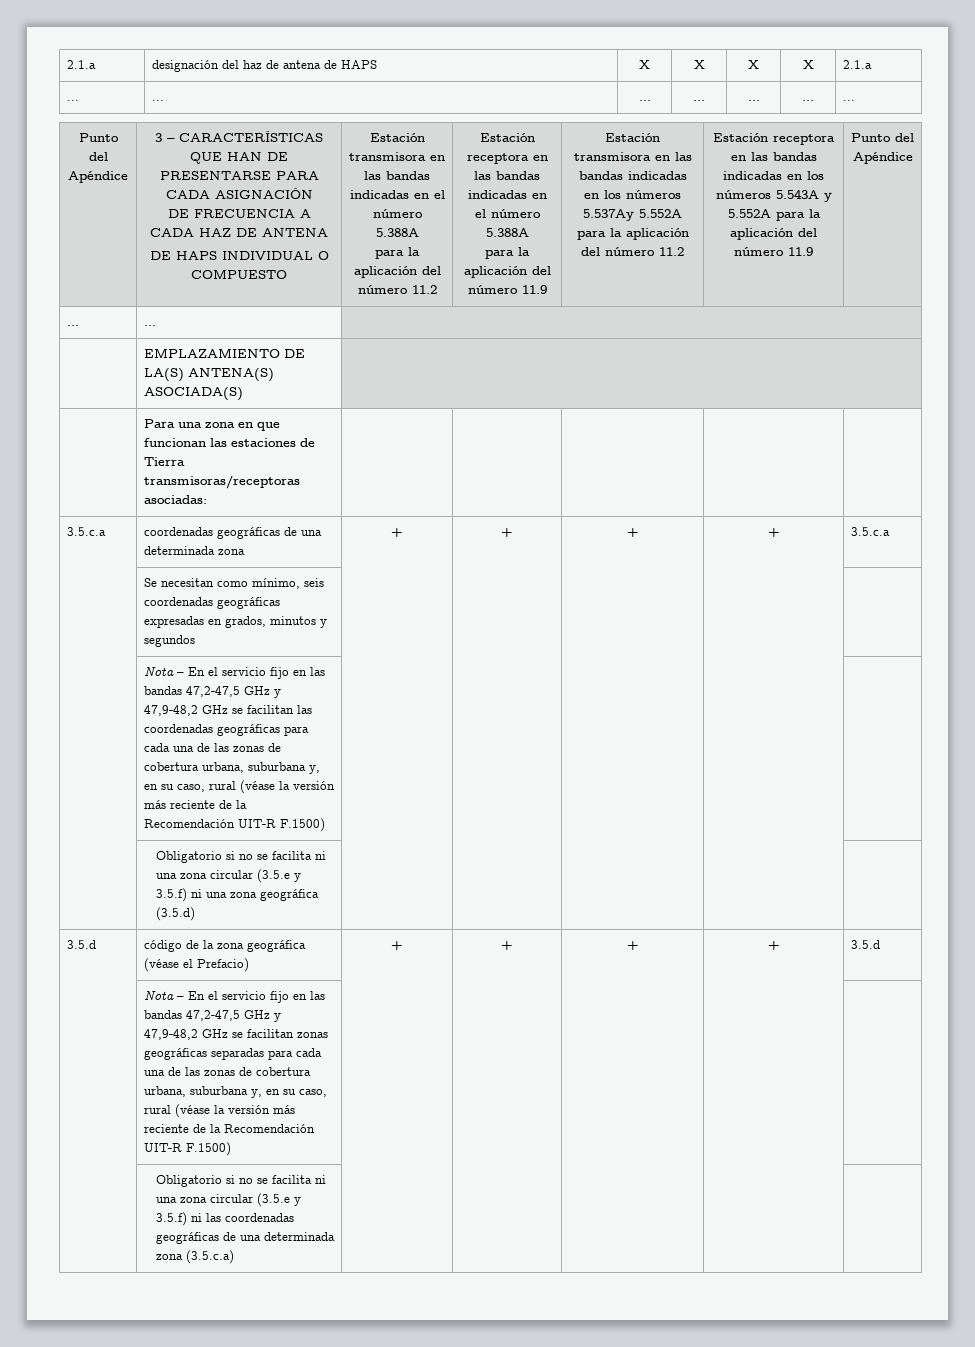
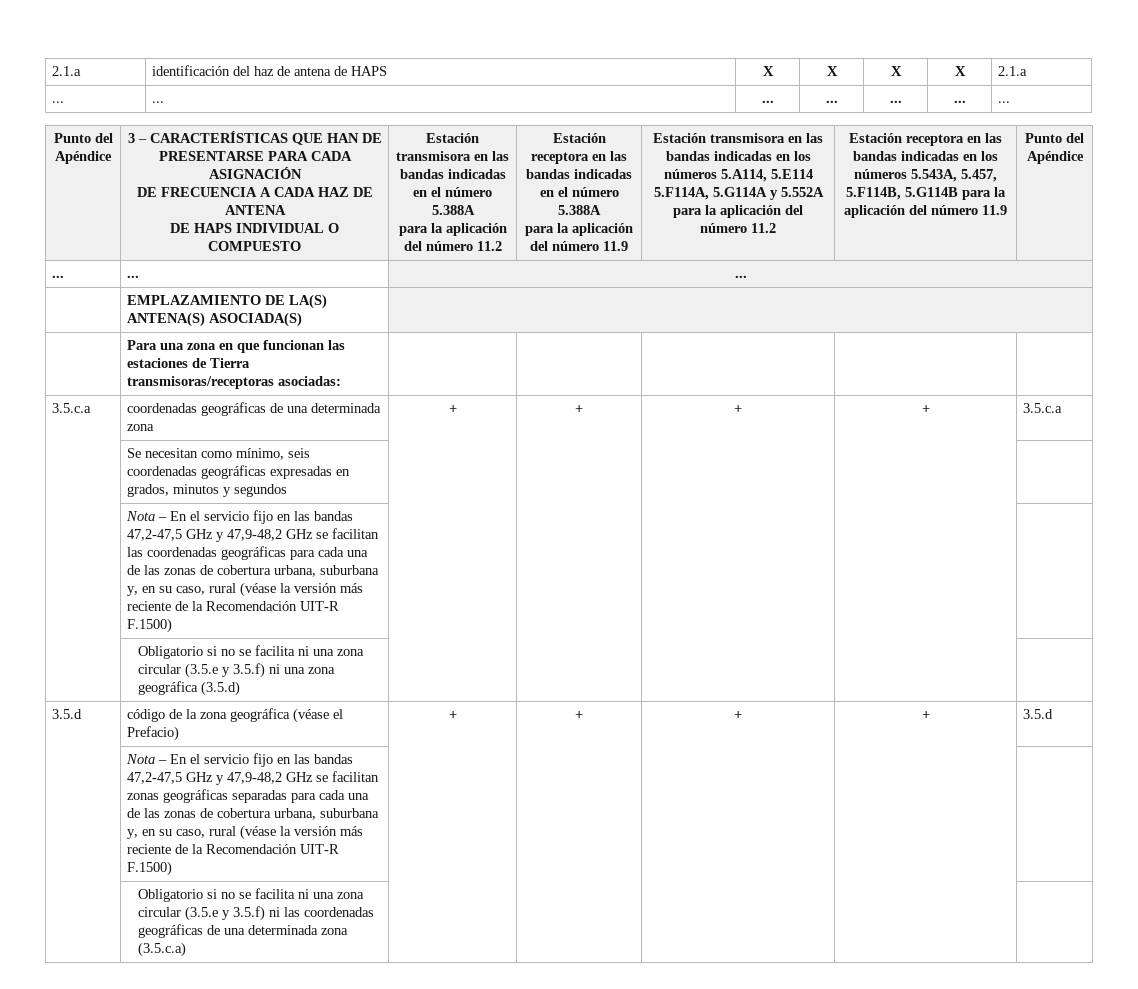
[151,60,219,72] designación -> [152,65,231,76] identificación
[583,209,634,221] 5.537Ay -> [720,169,813,182] [653,187,778,200] 5.A114, 5.E114 5.F114A, 5.G114A y
[775,189,832,202] [727,209,771,218] 5.543A y 5.552A -> [911,169,997,182] [846,187,958,200] 5.543A, 5.457, 5.F114B, 5.G114B
(156, 325) none -> [734,275,747,278] ...

